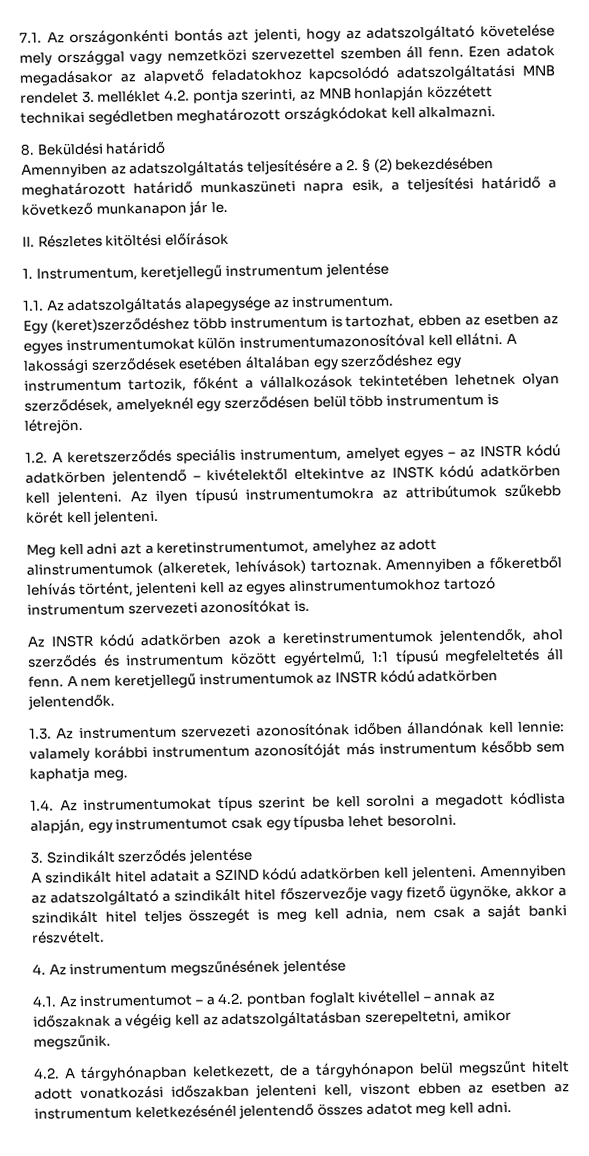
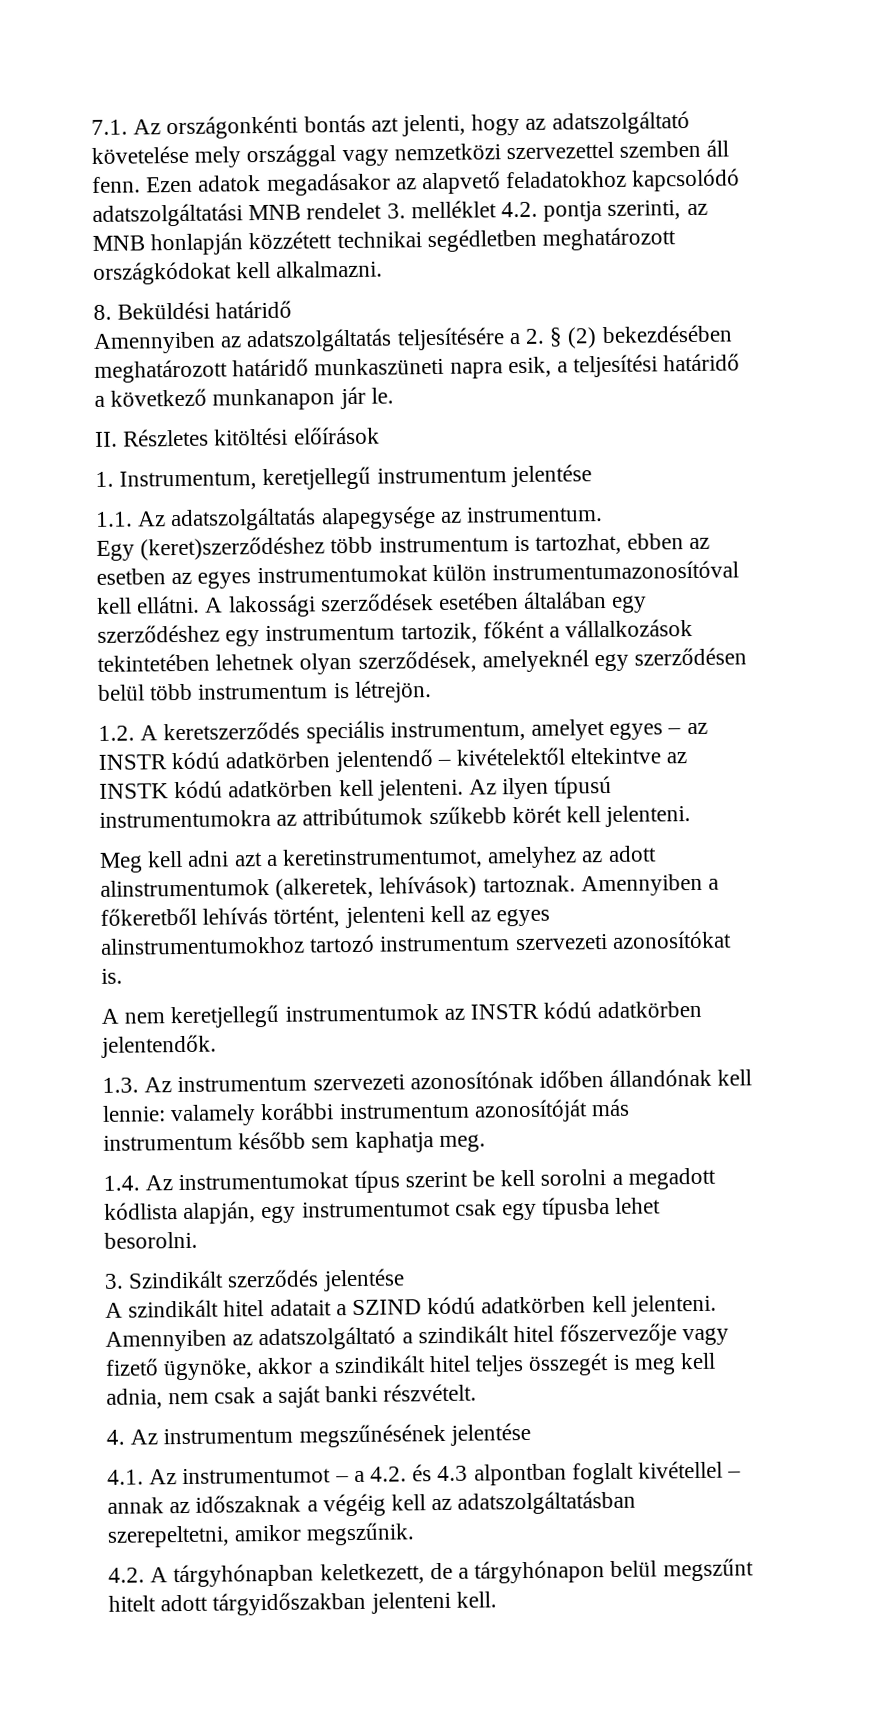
[27,628,563,648] [28,648,564,668] [28,676,64,688] Az INSTR kódú adatkörben azok a keretinstrumentumok jelentendők, ahol szerződés és instrumentum között egyértelmű, 1:1 típusú megfeleltetés áll fenn. -> (123, 976) none
[245,992,307,1007] pontban -> [412,1463,567,1486] és 4.3 alpontban
[79,1081,570,1100] [34,1101,512,1120] vonatkozási időszakban jelenteni kell, viszont ebben az esetben az instrumentum keletkezésénél jelentendő összes adatot meg kell adni. -> [212,1591,497,1616] tárgyidőszakban jelenteni kell.

